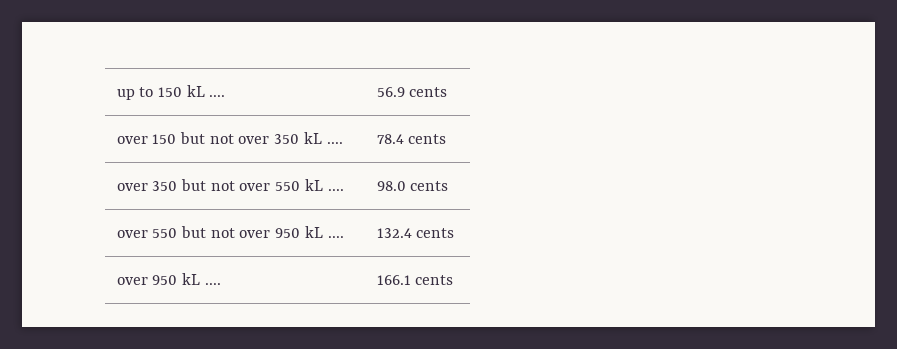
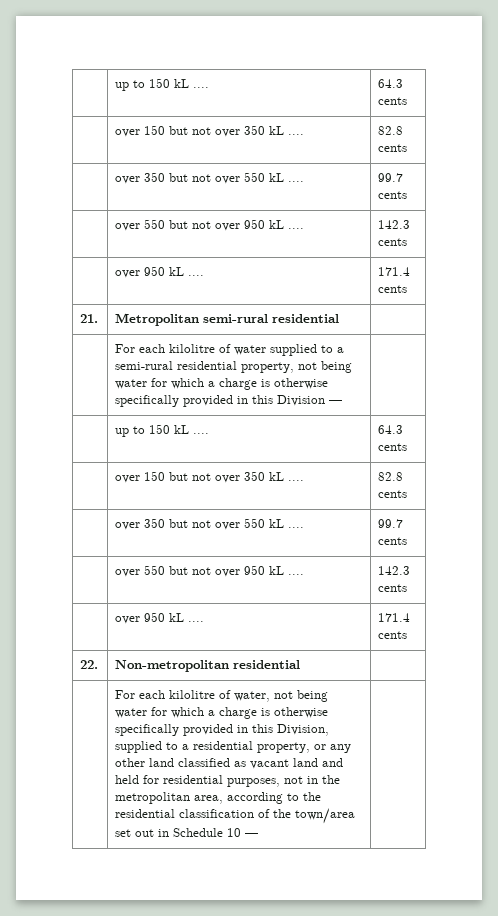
[116,85,226,100] [376,87,448,97] [116,132,343,144] [376,134,447,144] [116,179,344,191] [376,181,449,191] [116,226,344,238] [376,228,455,238] [116,273,221,285] [376,275,454,285] up to 150 kL .... | 56.9 cents // over 150 but not over 350 kL .... | 78.4 cents // over 350 but not over 550 kL .... | 98.0 cents // over 550 but not over 950 kL .... | 132.4 cents // over 950 kL .... | 166.1 cents -> [115,78,210,91] [378,79,404,88] [378,97,408,105] [115,125,305,137] [378,126,404,135] [378,144,408,152] [115,172,305,184] [378,173,404,182] [378,191,408,199] [115,219,305,231] [378,220,411,229] [378,238,408,246] [115,266,205,278] [378,267,411,276] [378,285,408,293] [80,314,99,323] [115,313,340,326] [115,344,345,356] [115,361,353,373] [115,378,329,390] [115,395,343,407] [115,424,210,437] [378,425,404,434] [378,443,408,451] [115,471,305,483] [378,472,404,481] [378,490,408,498] [115,518,305,530] [378,519,404,528] [378,537,408,545] [115,565,305,577] [378,566,411,575] [378,584,408,592] [115,612,205,624] [378,613,411,622] [378,631,408,639] [80,660,99,669] [115,660,301,672] [115,690,329,702] [115,707,329,719] [115,724,330,736] [115,741,352,753] [115,758,344,769] [115,775,341,787] [115,792,322,804] [115,808,356,824] [115,828,259,837] | up to 150 kL .... | 64.3 cents // | over 150 but not over 350 kL .... | 82.8 cents // | over 350 but not over 550 kL .... | 99.7 cents // | over 550 but not over 950 kL .... | 142.3 cents // | over 950 kL .... | 171.4 cents // 21. | Metropolitan semi-rural residential | // | For each kilolitre of water supplied to a semi-rural residential property, not being water for which a charge is otherwise specifically provided in this Division — | // | up to 150 kL .... | 64.3 cents // | over 150 but not over 350 kL .... | 82.8 cents // | over 350 but not over 550 kL .... | 99.7 cents // | over 550 but not over 950 kL .... | 142.3 cents // | over 950 kL .... | 171.4 cents // 22. | Non-metropolitan residential | // | For each kilolitre of water, not being water for which a charge is otherwise specifically provided in this Division, supplied to a residential property, or any other land classified as vacant land and held for residential purposes, not in the metropolitan area, according to the residential classification of the town/area set out in Schedule 10 — |

